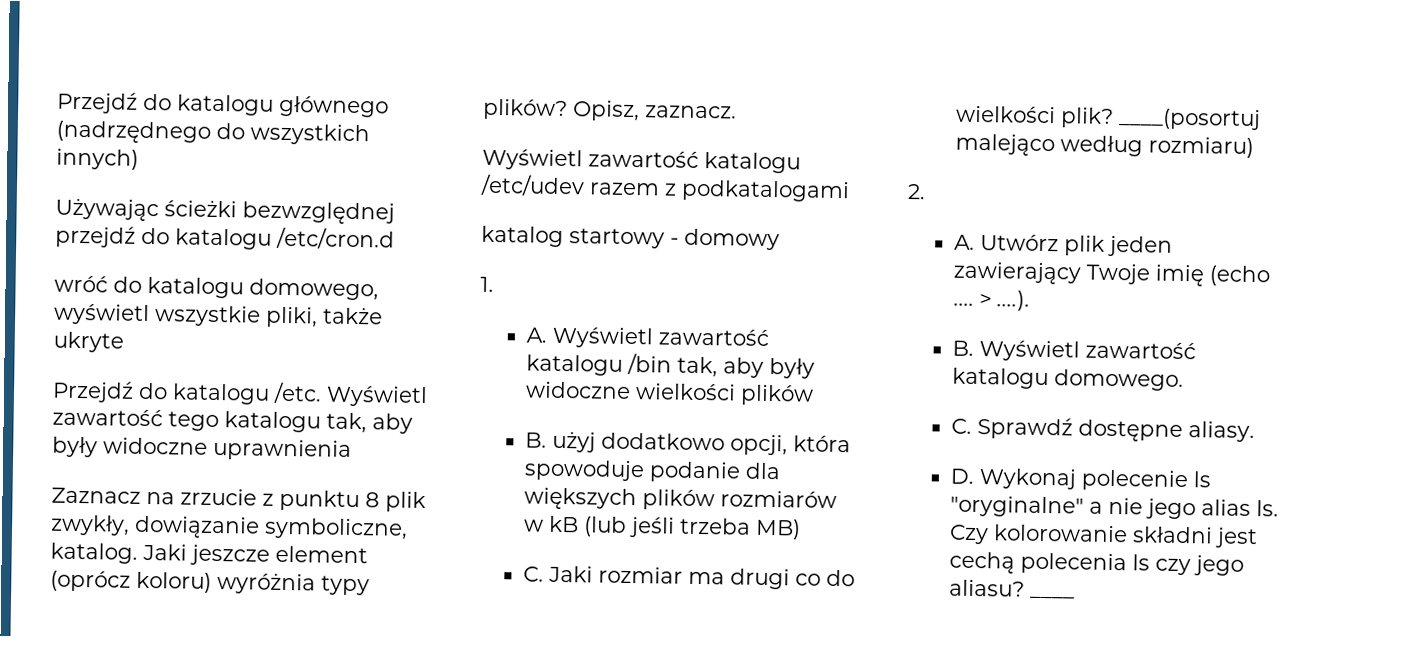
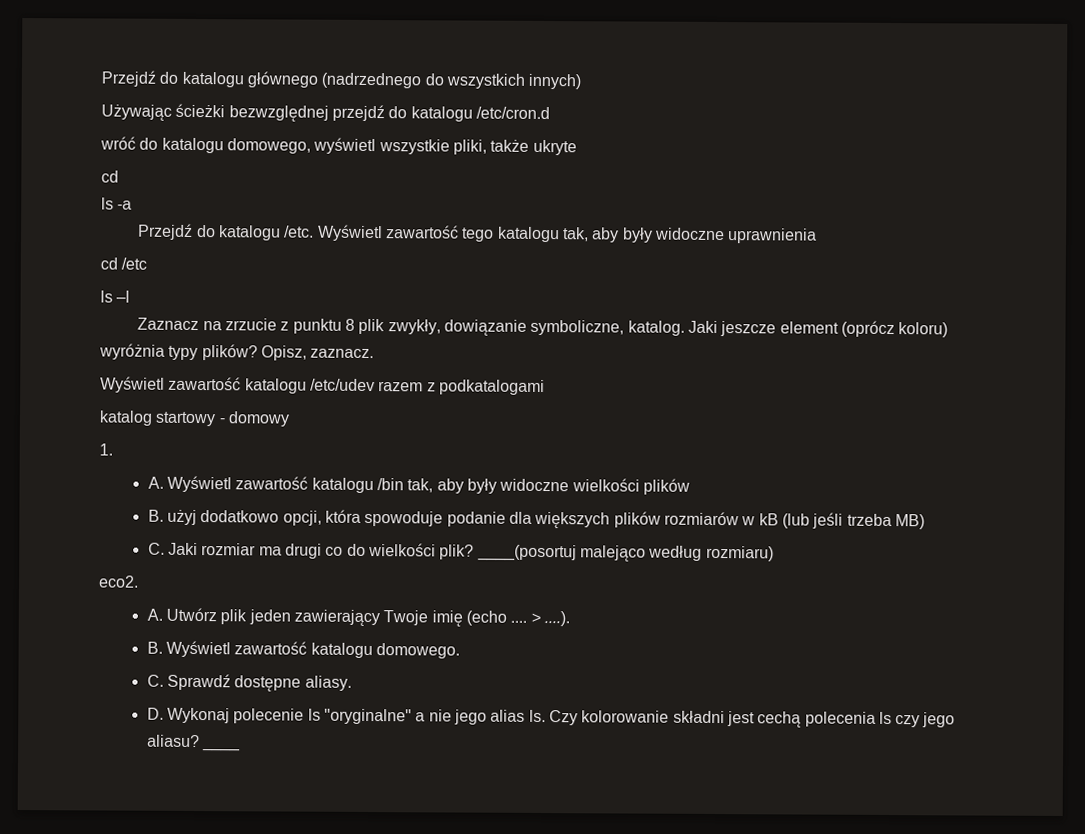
[56,120,211,144] (nadrzędnego -> [321,72,422,89] (nadrzednego
(124, 342) none -> [101,170,119,183] [101,197,133,210] // cd // ls -a
(352, 449) none -> [100,257,148,270] [100,290,131,303] // cd /etc // ls –l
[907,183,926,200] 2. -> [99,575,139,588] eco2.

